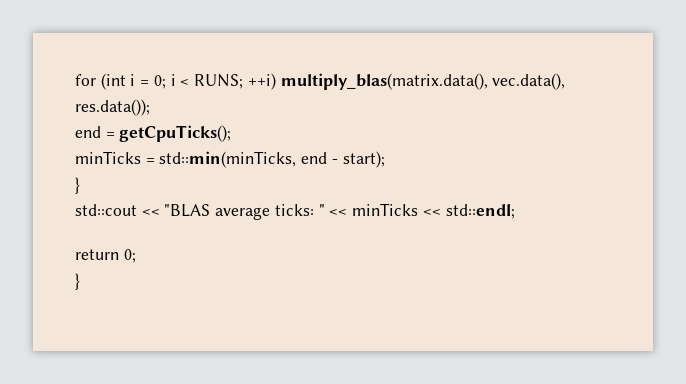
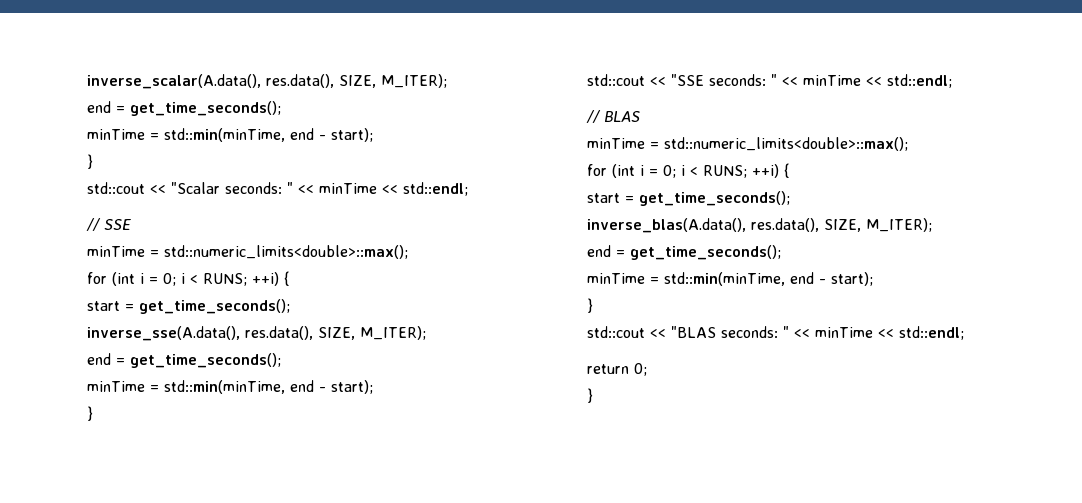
[75,73,566,90] [75,99,150,116] [75,125,232,142] [75,151,297,168] for (int i = 0; i < RUNS; ++i) multiply_blas(matrix.data(), vec.data(), res.data()); // end = getCpuTicks(); // minTicks = std::min(minTicks, -> [87,74,447,89] [87,101,281,116] [87,128,373,142] [87,154,93,169] [87,182,468,196] [86,218,131,231] [87,245,408,259] [87,271,289,286] [87,299,290,314] [87,326,426,341] [87,353,281,368] [87,380,373,394] [87,406,93,421] [587,74,952,88] [586,110,640,123] [587,137,908,151] [587,163,789,178] [587,191,790,206] [587,218,932,233] [587,245,781,260] [587,272,785,286] inverse_scalar(A.data(), res.data(), SIZE, M_ITER); // end = get_time_seconds(); // minTime = std::min(minTime, end - start); // } // std::cout << "Scalar seconds: " << minTime << std::endl; // // SSE // minTime = std::numeric_limits<double>::max(); // for (int i = 0; i < RUNS; ++i) { // start = get_time_seconds(); // inverse_sse(A.data(), res.data(), SIZE, M_ITER); // end = get_time_seconds(); // minTime = std::min(minTime, end - start); // } // std::cout << "SSE seconds: " << minTime << std::endl; // // BLAS // minTime = std::numeric_limits<double>::max(); // for (int i = 0; i < RUNS; ++i) { // start = get_time_seconds(); // inverse_blas(A.data(), res.data(), SIZE, M_ITER); // end = get_time_seconds(); // minTime = std::min(minTime,
[215,203,419,220] average ticks: " << minTicks -> [721,326,873,338] seconds: " << minTime

